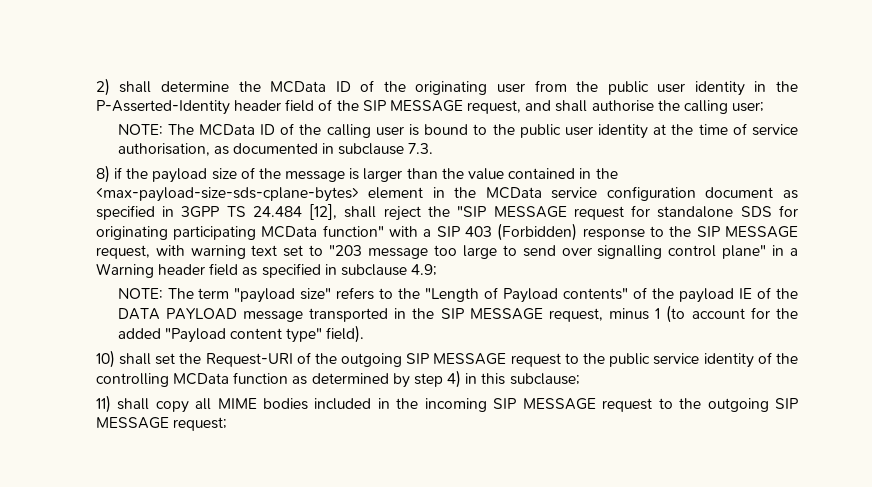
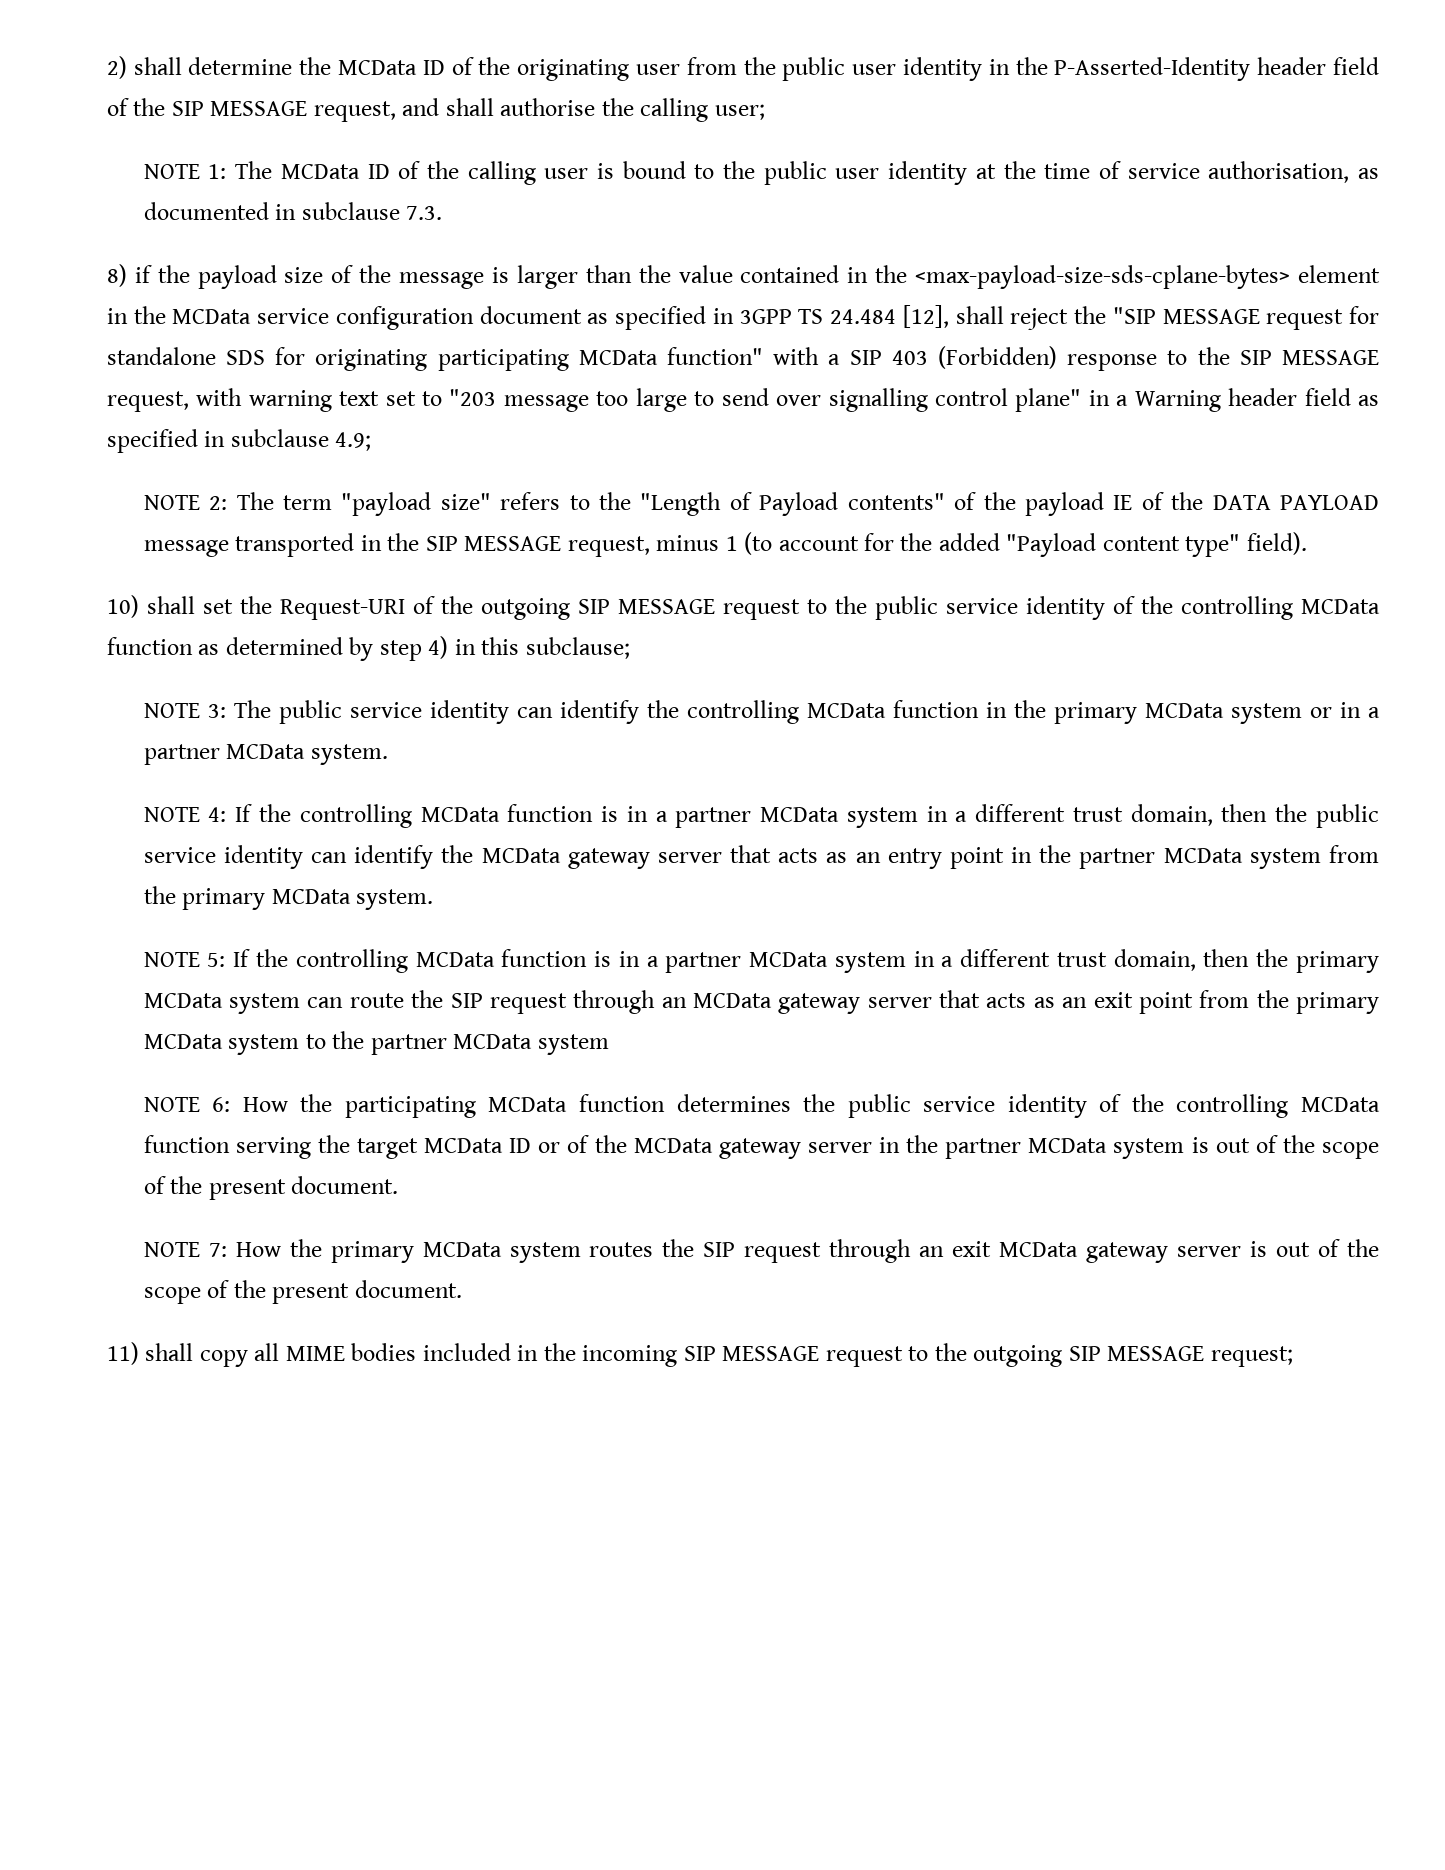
[117,124,163,135] NOTE: -> [143,164,227,179] NOTE 1:
[117,288,163,299] NOTE: -> [143,495,228,510] NOTE 2:
(580, 379) none -> [143,700,1380,724] [143,744,388,765] [143,804,1380,828] [143,845,1379,869] [143,886,434,910] [143,949,1380,973] [143,990,1379,1014] [143,1031,609,1055] [143,1094,1381,1118] [143,1135,1379,1159] [143,1176,399,1200] [143,1239,1379,1263] [143,1280,462,1304] // NOTE 3: The public service identity can identify the controlling MCData function in the primary MCData system or in a partner MCData system. // NOTE 4: If the controlling MCData function is in a partner MCData system in a different trust domain, then the public service identity can identify the MCData gateway server that acts as an entry point in the partner MCData system from the primary MCData system. // NOTE 5: If the controlling MCData function is in a partner MCData system in a different trust domain, then the primary MCData system can route the SIP request through an MCData gateway server that acts as an exit point from the primary MCData system to the partner MCData system // NOTE 6: How the participating MCData function determines the public service identity of the controlling MCData function serving the target MCData ID or of the MCData gateway server in the partner MCData system is out of the scope of the present document. // NOTE 7: How the primary MCData system routes the SIP request through an exit MCData gateway server is out of the scope of the present document.

